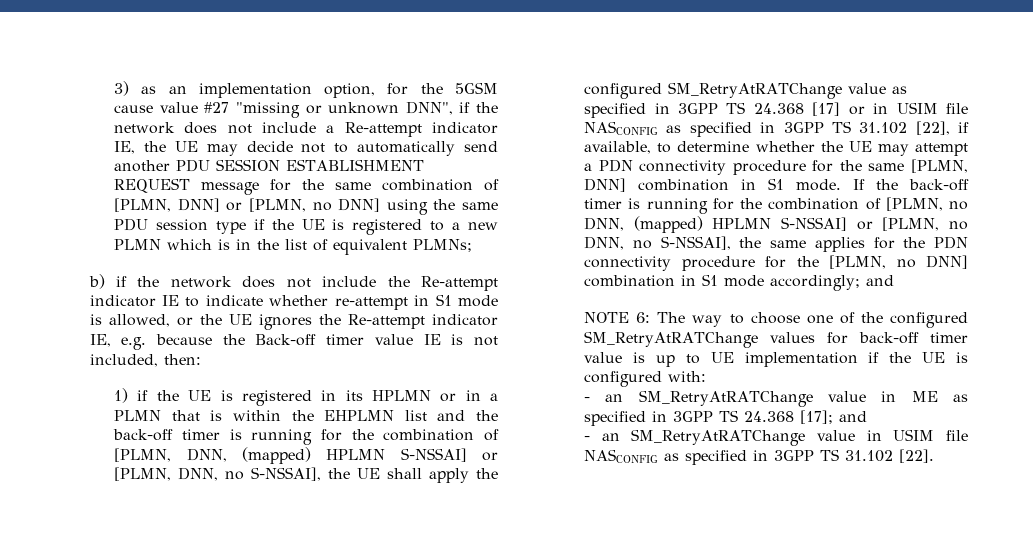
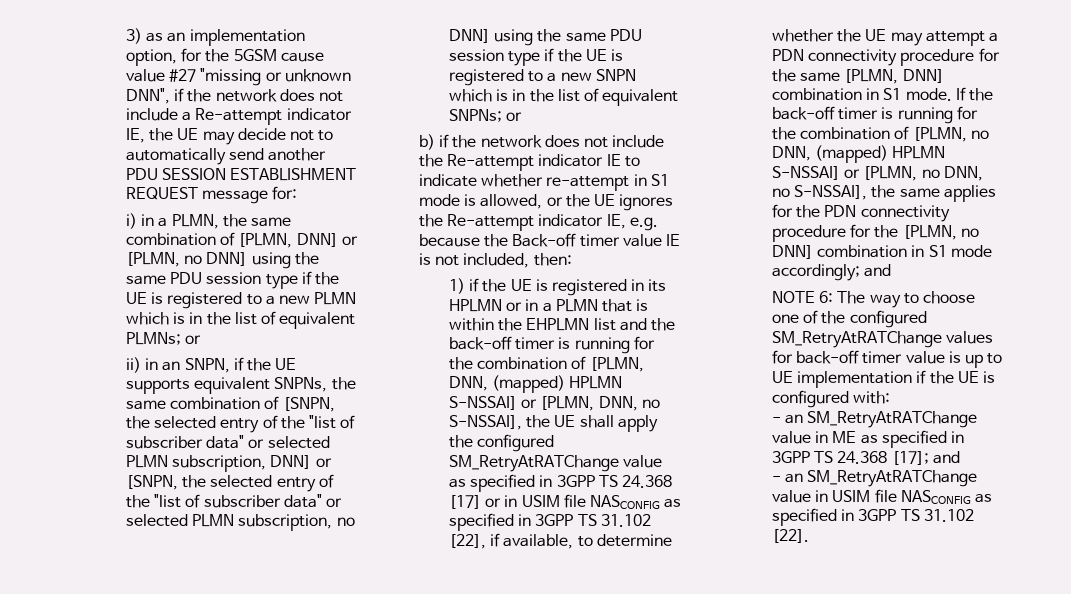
[270,179,292,191] for -> [272,186,298,200] [126,213,219,229] for: // i) in a PLMN,
(473, 245) none -> [185,335,202,344] [126,357,297,373] [126,377,356,394] [126,396,335,412] [126,415,356,433] [126,435,330,449] [126,455,332,472] [126,474,334,492] [126,494,343,508] [126,514,355,531] [449,29,642,46] [449,48,624,66] [449,69,636,86] [449,88,679,106] [449,109,523,122] or // ii) in an SNPN, if the UE supports equivalent SNPNs, the same combination of [SNPN, the selected entry of the "list of subscriber data" or selected PLMN subscription, DNN] or [SNPN, the selected entry of the "list of subscriber data" or selected PLMN subscription, no DNN] using the same PDU session type if the UE is registered to a new SNPN which is in the list of equivalent SNPNs; or

